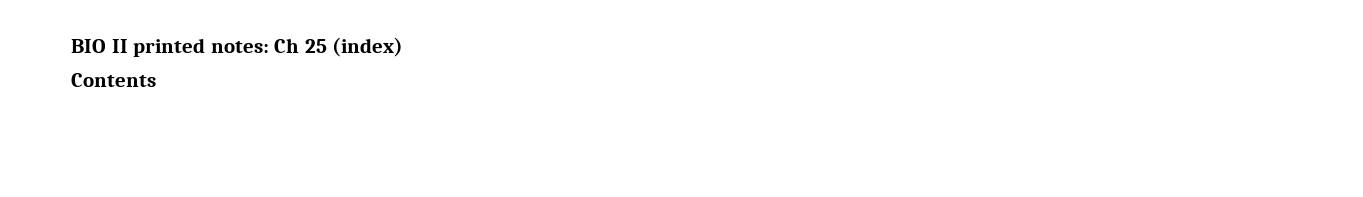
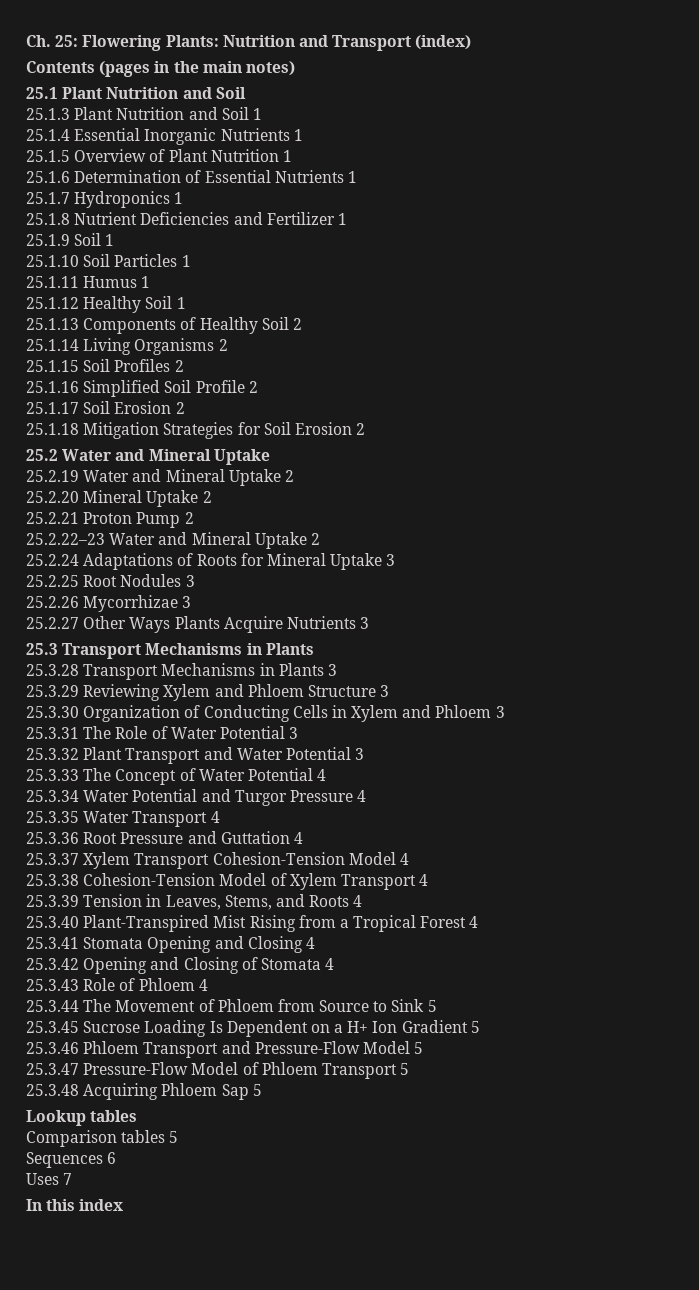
[71,37,404,57] [71,73,156,87] BIO II printed notes: Ch 25 (index) // Contents -> [26,35,472,51] [26,61,295,77] [26,87,246,99] [26,107,262,120] [26,128,303,145] [26,149,292,162] [26,170,357,183] [26,191,184,208] [26,212,347,225] [26,233,115,246] [26,254,191,267] [26,276,151,288] [26,296,186,313] [26,317,302,334] [26,338,228,355] [26,359,184,372] [26,380,258,397] [26,401,185,414] [26,422,366,439] [26,449,270,465] [26,469,294,486] [26,490,212,507] [26,512,194,528] [26,532,320,549] [26,553,396,570] [26,574,195,587] [26,595,192,612] [26,616,370,633] [26,643,314,659] [26,663,337,680] [26,684,390,701] [26,705,505,722] [26,726,299,739] [26,747,365,764] [26,768,327,785] [26,789,367,806] [26,811,220,827] [26,831,303,844] [26,852,409,869] [26,873,429,890] [26,894,363,910] [26,915,479,932] [26,936,315,953] [26,957,335,974] [26,978,208,991] [26,999,437,1012] [26,1020,480,1037] [26,1041,424,1058] [26,1062,410,1079] [26,1083,262,1100] [26,1110,138,1126] [26,1130,179,1147] [26,1152,117,1168] [26,1173,73,1185] [26,1199,124,1211] Ch. 25: Flowering Plants: Nutrition and Transport (index) // Contents (pages in the main notes) // 25.1 Plant Nutrition and Soil // 25.1.3 Plant Nutrition and Soil 1 // 25.1.4 Essential Inorganic Nutrients 1 // 25.1.5 Overview of Plant Nutrition 1 // 25.1.6 Determination of Essential Nutrients 1 // 25.1.7 Hydroponics 1 // 25.1.8 Nutrient Deficiencies and Fertilizer 1 // 25.1.9 Soil 1 // 25.1.10 Soil Particles 1 // 25.1.11 Humus 1 // 25.1.12 Healthy Soil 1 // 25.1.13 Components of Healthy Soil 2 // 25.1.14 Living Organisms 2 // 25.1.15 Soil Profiles 2 // 25.1.16 Simplified Soil Profile 2 // 25.1.17 Soil Erosion 2 // 25.1.18 Mitigation Strategies for Soil Erosion 2 // 25.2 Water and Mineral Uptake // 25.2.19 Water and Mineral Uptake 2 // 25.2.20 Mineral Uptake 2 // 25.2.21 Proton Pump 2 // 25.2.22–23 Water and Mineral Uptake 2 // 25.2.24 Adaptations of Roots for Mineral Uptake 3 // 25.2.25 Root Nodules 3 // 25.2.26 Mycorrhizae 3 // 25.2.27 Other Ways Plants Acquire Nutrients 3 // 25.3 Transport Mechanisms in Plants // 25.3.28 Transport Mechanisms in Plants 3 // 25.3.29 Reviewing Xylem and Phloem Structure 3 // 25.3.30 Organization of Conducting Cells in Xylem and Phloem 3 // 25.3.31 The Role of Water Potential 3 // 25.3.32 Plant Transport and Water Potential 3 // 25.3.33 The Concept of Water Potential 4 // 25.3.34 Water Potential and Turgor Pressure 4 // 25.3.35 Water Transport 4 // 25.3.36 Root Pressure and Guttation 4 // 25.3.37 Xylem Transport Cohesion-Tension Model 4 // 25.3.38 Cohesion-Tension Model of Xylem Transport 4 // 25.3.39 Tension in Leaves, Stems, and Roots 4 // 25.3.40 Plant-Transpired Mist Rising from a Tropical Forest 4 // 25.3.41 Stomata Opening and Closing 4 // 25.3.42 Opening and Closing of Stomata 4 // 25.3.43 Role of Phloem 4 // 25.3.44 The Movement of Phloem from Source to Sink 5 // 25.3.45 Sucrose Loading Is Dependent on a H+ Ion Gradient 5 // 25.3.46 Phloem Transport and Pressure-Flow Model 5 // 25.3.47 Pressure-Flow Model of Phloem Transport 5 // 25.3.48 Acquiring Phloem Sap 5 // Lookup tables // Comparison tables 5 // Sequences 6 // Uses 7 // In this index

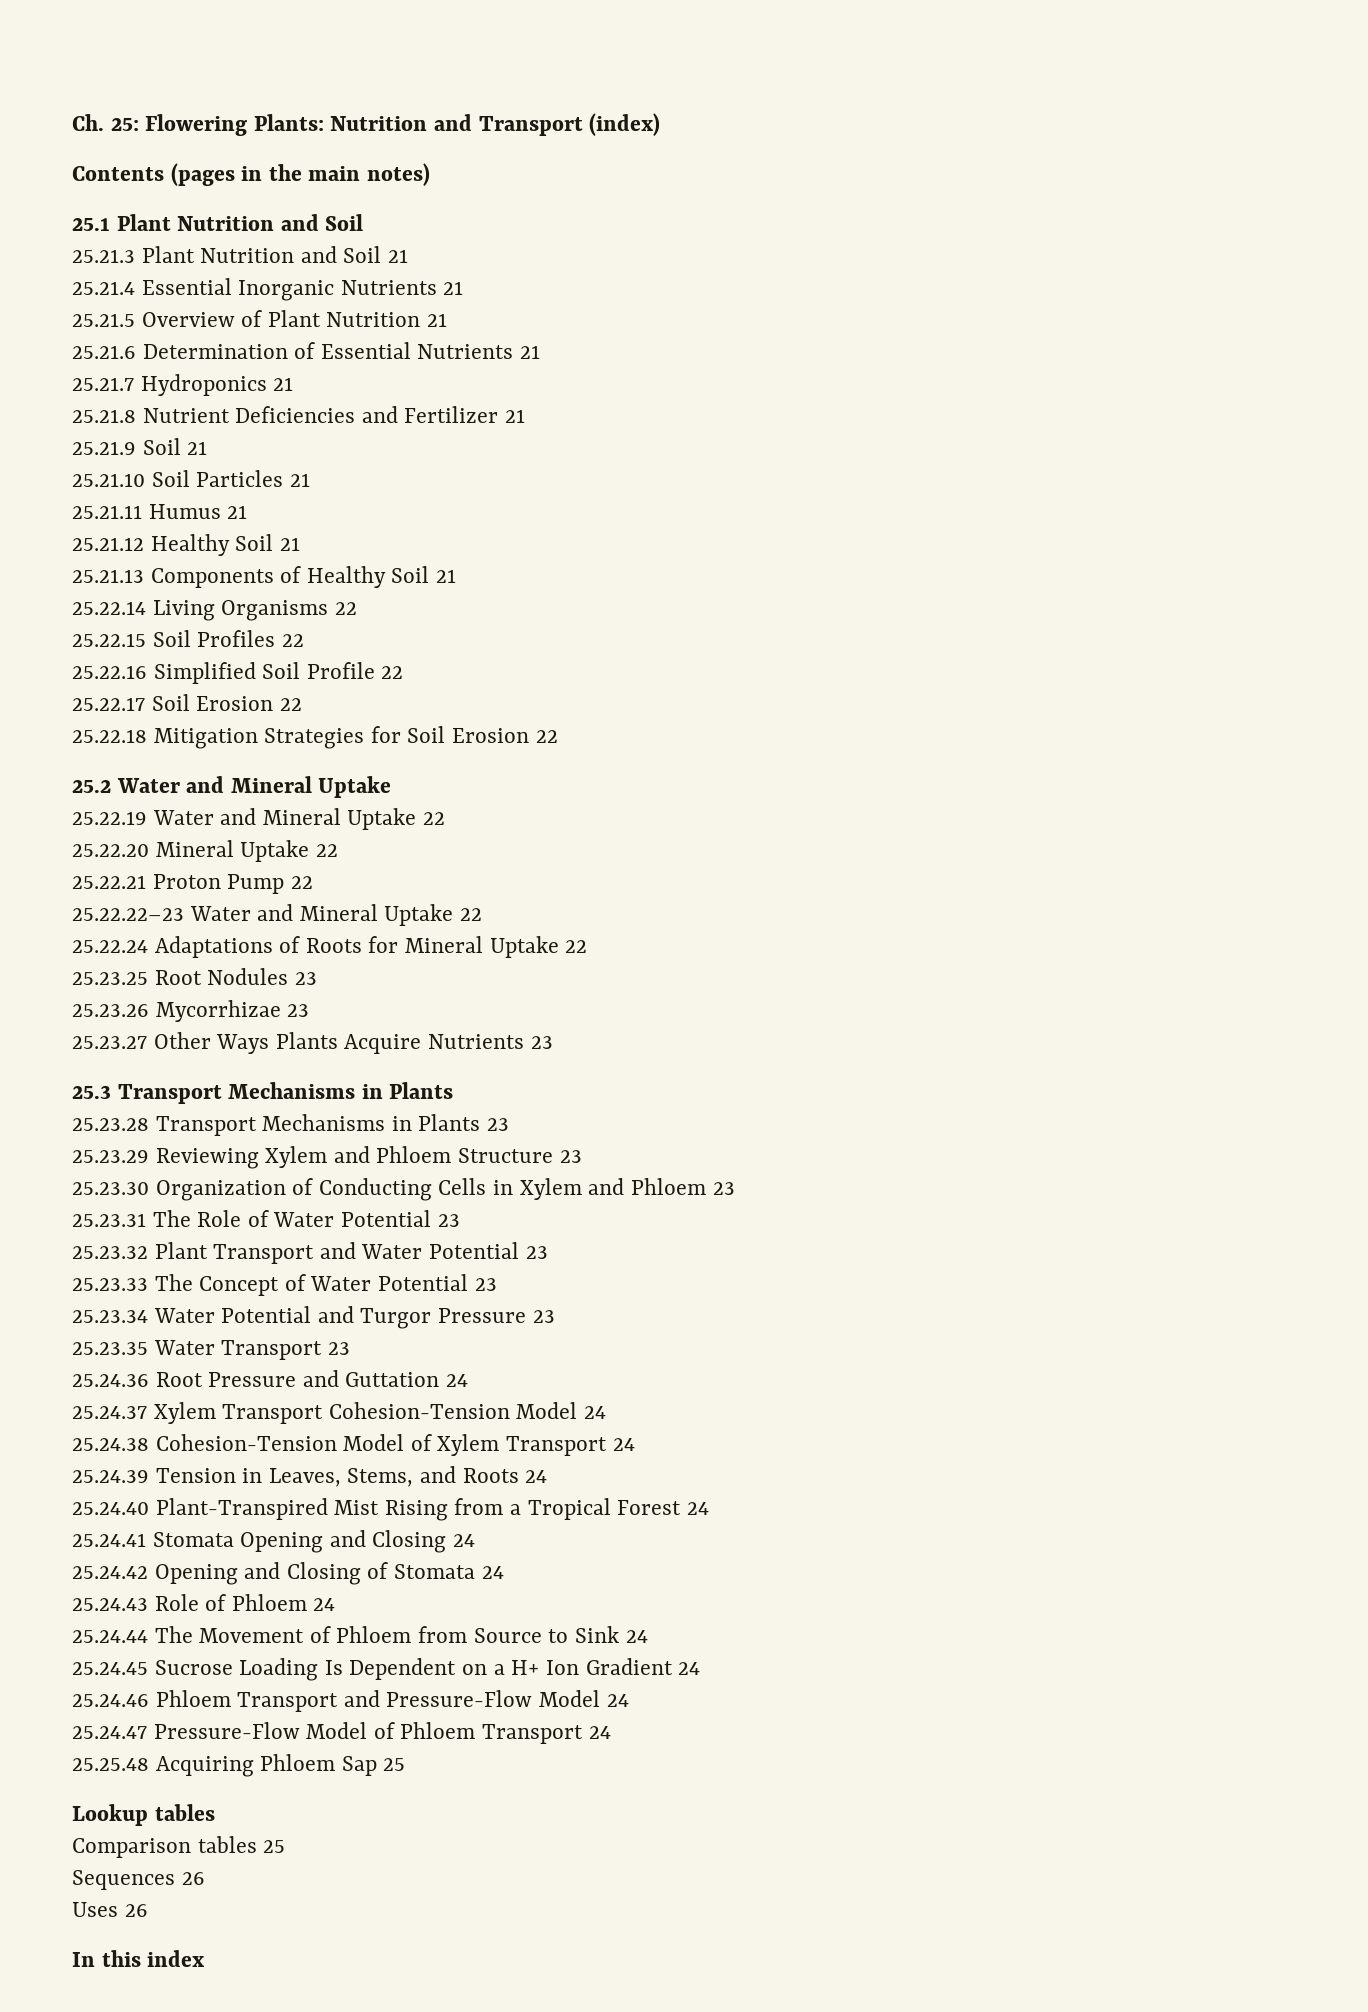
[26,107,262,120] [26,129,70,141] 25.1.3 Plant Nutrition and Soil 1 // 25.1.4 -> [72,246,409,263] [72,281,135,295] 25.21.3 Plant Nutrition and Soil 21 // 25.21.4
[293,129,303,141] [26,150,70,162] 1 // 25.1.5 -> [443,281,464,295] [72,313,135,327] 21 // 25.21.5
[282,150,292,162] [26,171,70,183] 1 // 25.1.6 -> [427,313,448,327] [72,345,136,359] 21 // 25.21.6
[347,171,357,183] [26,191,184,208] [26,212,347,225] [26,233,115,246] [26,254,191,267] [26,276,151,288] [26,296,186,313] [26,317,302,334] [26,338,228,355] [26,359,184,372] [26,380,258,397] [26,401,185,414] [26,423,79,435] 1 // 25.1.7 Hydroponics 1 // 25.1.8 Nutrient Deficiencies and Fertilizer 1 // 25.1.9 Soil 1 // 25.1.10 Soil Particles 1 // 25.1.11 Humus 1 // 25.1.12 Healthy Soil 1 // 25.1.13 Components of Healthy Soil 2 // 25.1.14 Living Organisms 2 // 25.1.15 Soil Profiles 2 // 25.1.16 Simplified Soil Profile 2 // 25.1.17 Soil Erosion 2 // 25.1.18 -> [520,345,541,359] [72,374,294,396] [72,406,526,423] [72,438,208,455] [72,470,310,487] [72,504,248,519] [72,534,300,556] [72,566,457,588] [72,600,357,621] [72,630,304,647] [72,662,404,684] [72,694,302,711] [72,729,147,743] 21 // 25.21.7 Hydroponics 21 // 25.21.8 Nutrient Deficiencies and Fertilizer 21 // 25.21.9 Soil 21 // 25.21.10 Soil Particles 21 // 25.21.11 Humus 21 // 25.21.12 Healthy Soil 21 // 25.21.13 Components of Healthy Soil 21 // 25.22.14 Living Organisms 22 // 25.22.15 Soil Profiles 22 // 25.22.16 Simplified Soil Profile 22 // 25.22.17 Soil Erosion 22 // 25.22.18
[356,423,366,435] 2 -> [535,730,558,743] 22
[26,469,294,486] [26,490,212,507] [26,512,194,528] [26,532,320,549] [26,554,79,566] 25.2.19 Water and Mineral Uptake 2 // 25.2.20 Mineral Uptake 2 // 25.2.21 Proton Pump 2 // 25.2.22–23 Water and Mineral Uptake 2 // 25.2.24 -> [72,808,446,830] [72,840,338,862] [72,874,313,894] [72,904,483,926] [72,940,148,953] 25.22.19 Water and Mineral Uptake 22 // 25.22.20 Mineral Uptake 22 // 25.22.21 Proton Pump 22 // 25.22.22–23 Water and Mineral Uptake 22 // 25.22.24
[386,554,396,566] [26,574,195,587] [26,595,192,612] [26,617,79,629] 3 // 25.2.25 Root Nodules 3 // 25.2.26 Mycorrhizae 3 // 25.2.27 -> [565,940,588,953] [72,968,317,985] [72,1000,310,1022] [72,1036,147,1049] 22 // 25.23.25 Root Nodules 23 // 25.23.26 Mycorrhizae 23 // 25.23.27
[360,617,370,629] 3 -> [530,1036,553,1049] 23
[26,663,337,680] [26,685,79,697] 25.3.28 Transport Mechanisms in Plants 3 // 25.3.29 -> [72,1114,510,1136] [72,1150,149,1163] 25.23.28 Transport Mechanisms in Plants 23 // 25.23.29
[380,685,390,697] [26,706,79,718] 3 // 25.3.30 -> [559,1150,582,1163] [72,1182,149,1195] 23 // 25.23.30
[495,706,505,718] [26,727,79,739] 3 // 25.3.31 -> [712,1182,735,1195] [72,1213,146,1227] 23 // 25.23.31
[289,727,299,739] [26,748,79,760] 3 // 25.3.32 -> [437,1214,460,1227] [72,1246,148,1259] 23 // 25.23.32
[355,748,365,760] [26,769,79,781] 3 // 25.3.33 -> [525,1246,548,1259] [72,1278,148,1291] 23 // 25.23.33
[317,769,327,781] [26,790,79,802] 4 // 25.3.34 -> [474,1278,497,1291] [72,1310,148,1323] 23 // 25.23.34
[357,790,367,802] [26,811,220,827] [26,832,79,844] 4 // 25.3.35 Water Transport 4 // 25.3.36 -> [532,1310,555,1323] [72,1340,350,1360] [72,1374,149,1387] 23 // 25.23.35 Water Transport 23 // 25.24.36
[293,832,303,844] [26,853,79,865] 4 // 25.3.37 -> [446,1374,469,1387] [72,1406,147,1419] 24 // 25.24.37
[399,853,409,865] [26,874,79,886] 4 // 25.3.38 -> [584,1406,607,1419] [72,1438,149,1451] 24 // 25.24.38
[419,874,429,886] [26,895,79,907] 4 // 25.3.39 -> [612,1438,635,1451] [72,1470,149,1483] 24 // 25.24.39
[353,895,363,907] [26,916,79,928] 4 // 25.3.40 -> [525,1470,548,1483] [72,1502,149,1515] 24 // 25.24.40
[469,916,479,928] [26,937,79,949] 4 // 25.3.41 -> [686,1502,709,1515] [72,1533,146,1547] 24 // 25.24.41
[305,937,315,949] [26,958,79,970] 4 // 25.3.42 -> [453,1534,476,1547] [72,1566,148,1579] 24 // 25.24.42
[325,958,335,970] [26,979,79,991] 4 // 25.3.43 -> [481,1566,504,1579] [72,1598,148,1611] 24 // 25.24.43
[198,979,208,991] [26,1000,79,1012] 4 // 25.3.44 -> [313,1598,336,1611] [72,1630,148,1643] 24 // 25.24.44
[427,1000,437,1012] [26,1021,79,1033] 5 // 25.3.45 -> [625,1630,648,1643] [72,1662,148,1675] 24 // 25.24.45
[470,1021,480,1033] [26,1042,79,1054] 5 // 25.3.46 -> [678,1662,701,1675] [72,1694,149,1707] 24 // 25.24.46
[414,1042,424,1054] [26,1063,79,1075] 5 // 25.3.47 -> [606,1694,629,1707] [72,1726,147,1739] 24 // 25.24.47
[400,1063,410,1075] [26,1084,79,1096] 5 // 25.3.48 -> [588,1726,611,1739] [72,1758,149,1771] 24 // 25.25.48
[252,1084,262,1096] 5 -> [383,1758,406,1771] 25
[169,1131,179,1143] 5 -> [263,1840,286,1853] 25
[107,1152,117,1164] 6 -> [181,1872,205,1885] 26
[63,1173,73,1185] 7 -> [124,1904,148,1917] 26

